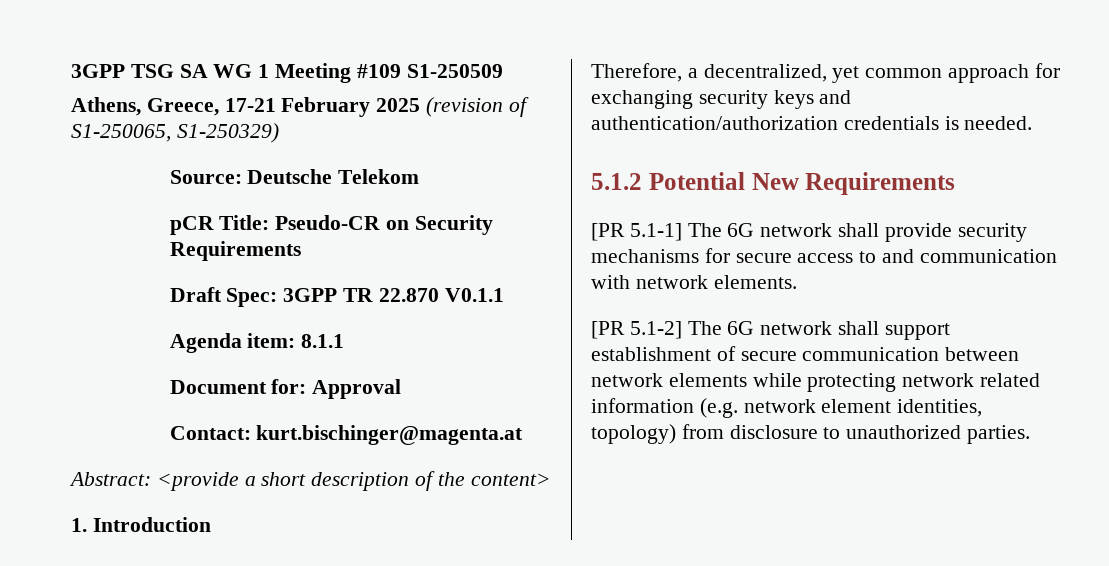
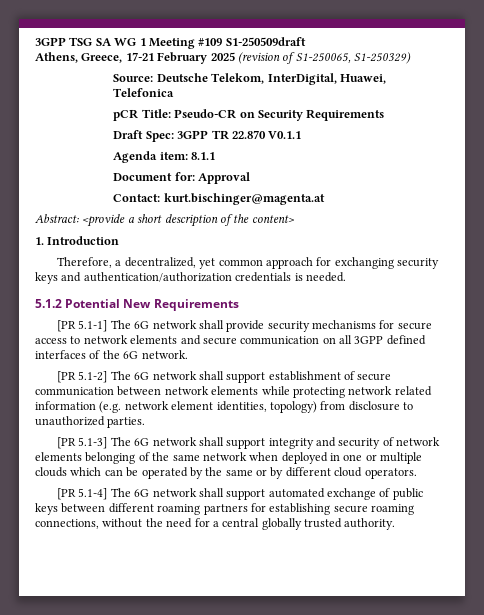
[406,64,503,78] S1-250509 -> [225,37,306,46] S1-250509draft
[338,169,420,184] Telekom -> [211,73,386,85] [113,88,175,97] Telekom, InterDigital, Huawei, Telefonica
[882,249,1057,263] [591,275,797,289] and communication with network elements. -> [83,335,426,345] [35,350,188,359] network elements and secure communication on all 3GPP defined interfaces of the 6G network.
(1031, 434) none -> [57,437,441,449] [35,452,423,464] [35,467,417,479] [57,488,423,500] [35,503,414,515] [35,518,396,530] // [PR 5.1-3] The 6G network shall support integrity and security of network elements belonging of the same network when deployed in one or multiple clouds which can be operated by the same or by different cloud operators. // [PR 5.1-4] The 6G network shall support automated exchange of public keys between different roaming partners for establishing secure roaming connections, without the need for a central globally trusted authority.

